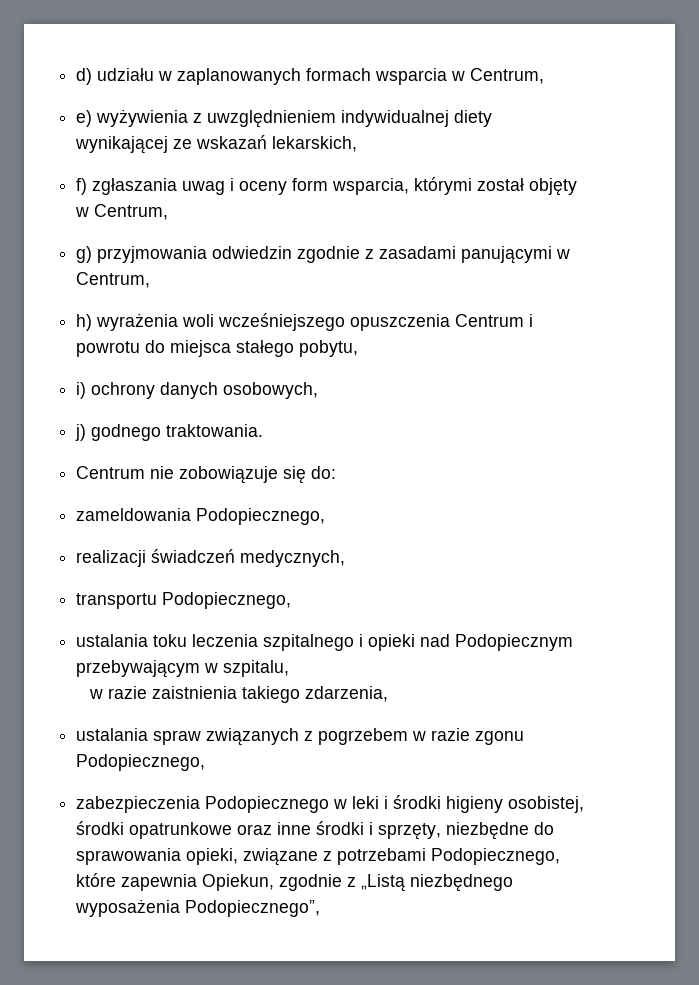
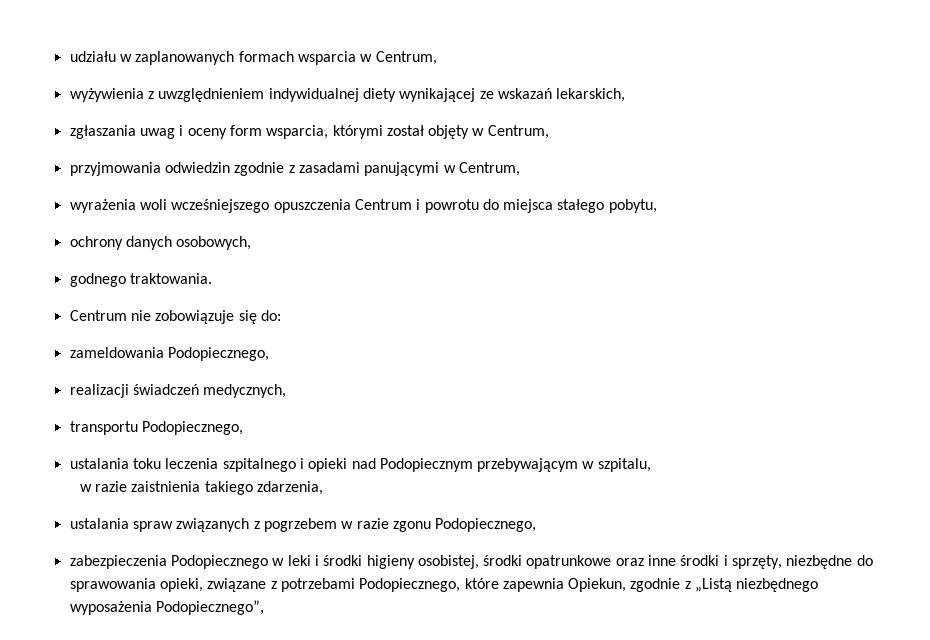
[76,68,93,85] d) -> (69, 56) none
[76,110,93,127] e) -> (437, 58) none
[76,178,88,195] f) -> (626, 95) none
[76,246,93,263] g) -> (549, 132) none
[76,314,93,331] h) -> (520, 169) none
[76,382,87,399] i) -> (657, 206) none
[75,424,87,441] j) -> (252, 243) none

